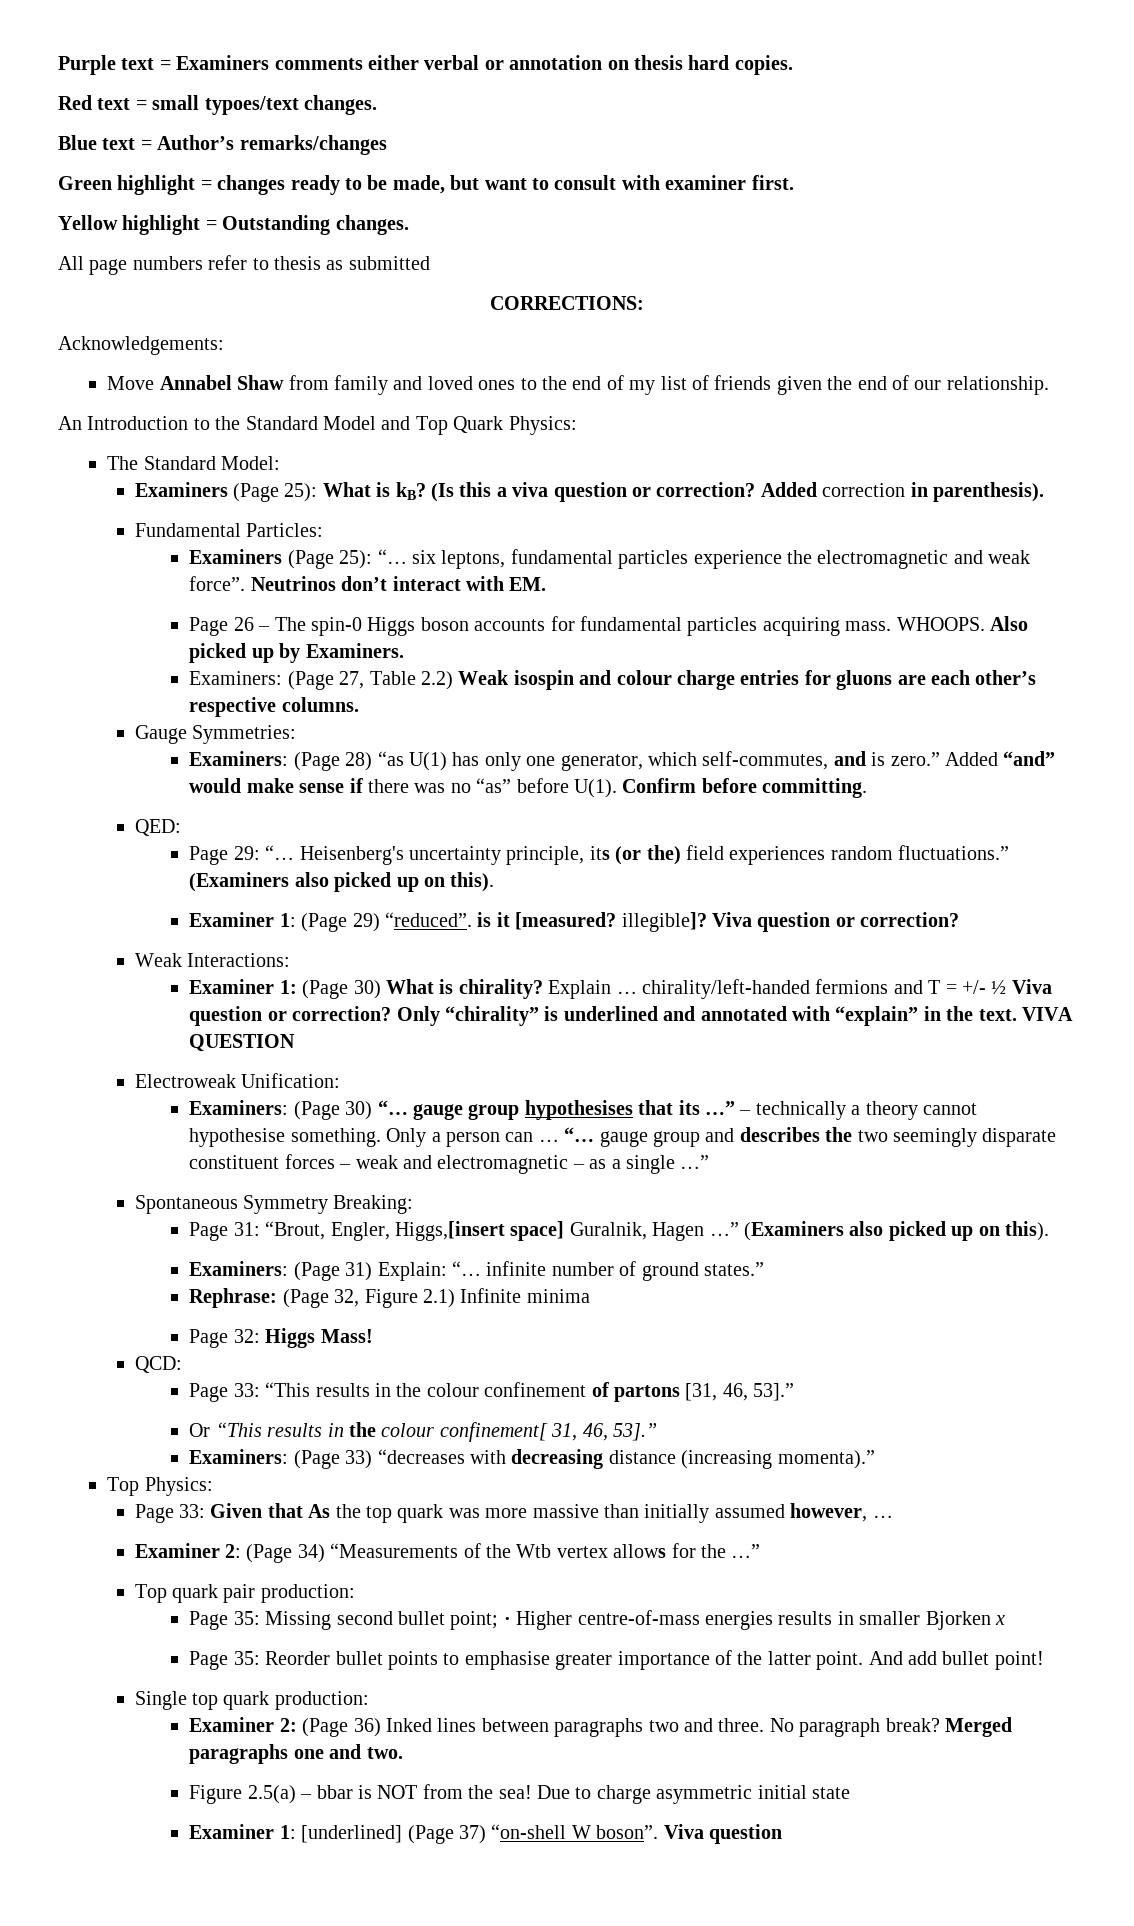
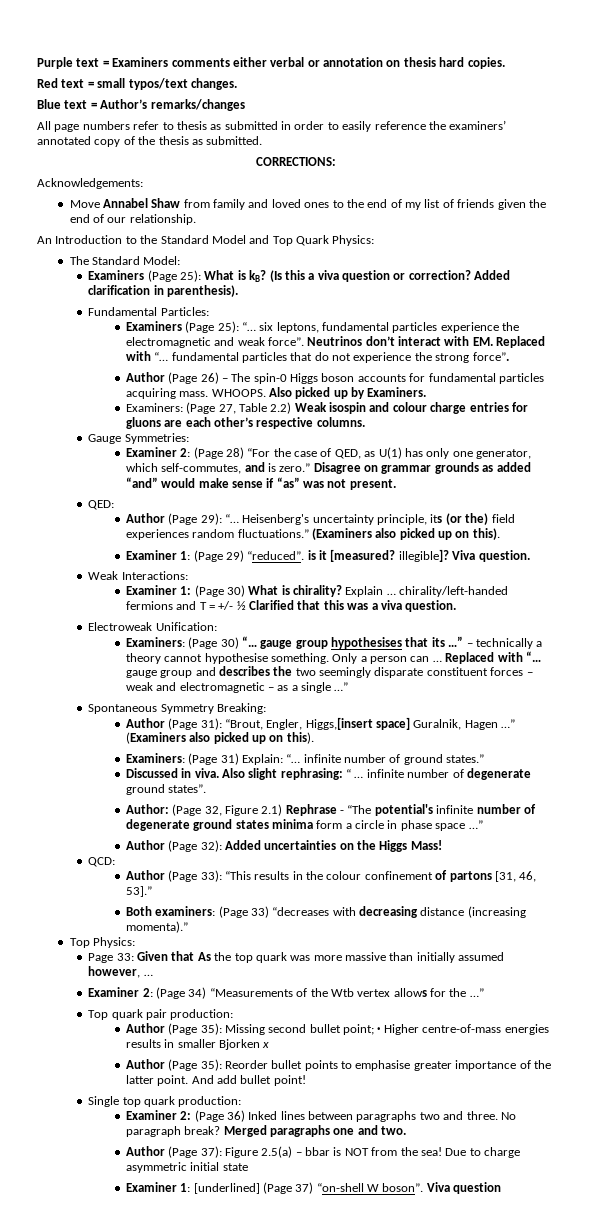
[204,96,299,115] typoes/text -> [128,78,188,90] typos/text
[58,175,794,195] [58,215,409,235] // Green highlight = changes ready to be made, but want to consult with examiner first. // Yellow highlight = Outstanding changes. -> (245, 105) none
(430, 263) none -> [281,120,507,132] [37,136,263,147] in order to easily reference the examiners’ annotated copy of the thesis as submitted.
[822,483,906,497] correction -> [88,285,151,295] clarification
[189,617,254,636] // Page 26 -> [496,336,546,348] [125,351,509,363] [125,372,219,384] Replaced with “… fundamental particles that do not experience the strong force”. // Author (Page 26)
[189,751,404,771] Examiners: (Page 28) “as -> [125,447,376,459] Examiner 2: (Page 28) “For the case of QED, as
[944,752,998,766] Added -> [313,462,531,474] Disagree on grammar grounds as added
[367,778,868,798] [134,819,181,836] [189,846,260,865] there was no “as” before U(1). Confirm before committing. // QED: // Page 29: -> [276,477,396,490] [88,500,115,510] [125,513,222,525] “as” was not present. // QED: // Author (Page 29):
[757,912,960,932] question or correction? -> [478,550,530,562] question.
[1011,979,1052,994] [189,1006,1073,1026] [189,1034,296,1052] Viva question or correction? Only “chirality” is underlined and annotated with “explain” in the text. VIVA QUESTION -> [249,600,457,612] Clarified that this was a viva question.
(559, 1140) none -> [445,652,523,664] Replaced with
[189,1222,260,1241] Page 31: -> [125,718,222,730] Author (Page 31):
[189,1288,590,1308] [189,1329,260,1348] Rephrase: (Page 32, Figure 2.1) Infinite minima // Page 32: -> [125,768,531,780] [125,784,207,795] [125,804,536,816] [125,819,483,831] [125,840,377,852] Discussed in viva. Also slight rephrasing: “ … infinite number of degenerate ground states”. // Author: (Page 32, Figure 2.1) Rephrase - “The potential's infinite number of degenerate ground states minima form a circle in phase space …” // Author (Page 32): Added uncertainties on the
[189,1383,260,1402] Page 33: -> [125,870,222,882] Author (Page 33):
[189,1422,657,1442] [189,1449,289,1464] Or “This results in the colour confinement[ 31, 46, 53].” // Examiners: -> [125,906,216,916] Both examiners:
[189,1611,260,1630] Page 35: -> [125,1023,222,1035] Author (Page 35):
[189,1651,260,1670] Page 35: -> [125,1059,222,1071] Author (Page 35):
(403, 1753) none -> [125,1146,222,1158] Author (Page 37):

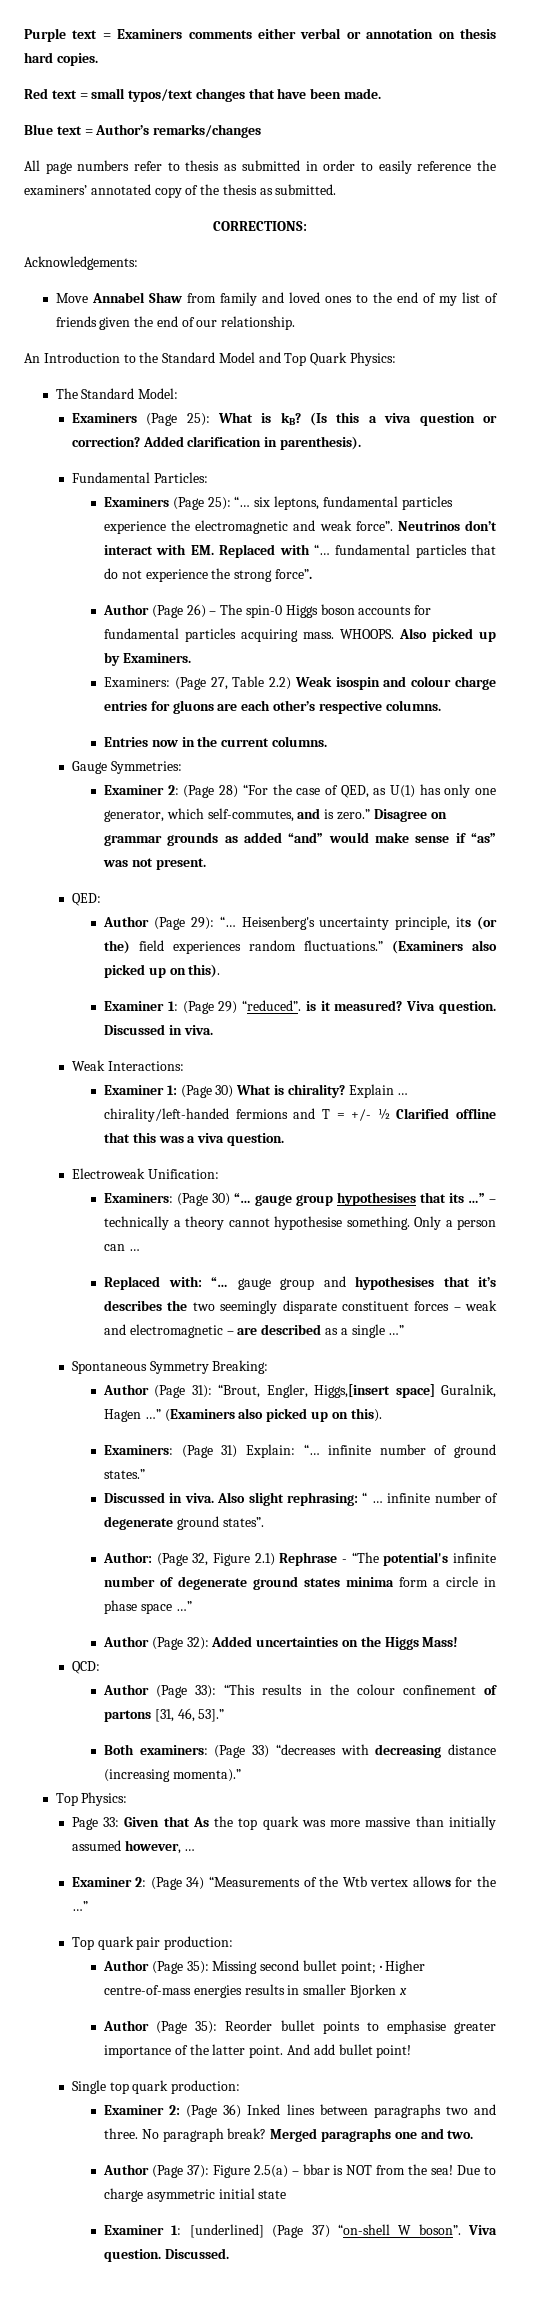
[190,78,237,90] changes. -> [195,88,382,102] changes that have been made.
(365, 422) none -> [104,736,327,747] // Entries now in the current columns.
[330,549,530,562] [measured? illegible]? Viva question. -> [334,1000,496,1014] [104,1024,213,1035] measured? Viva question. Discussed in viva.
(295, 605) none -> [455,1108,496,1119] offline
[445,652,523,664] Replaced with -> [104,1276,202,1290] // Replaced with:
(216, 671) none -> [355,1276,496,1290] hypothesises that it’s
(274, 689) none -> [237,1324,322,1335] are described
[453,1182,502,1194] question -> [104,2248,229,2262] question. Discussed.

